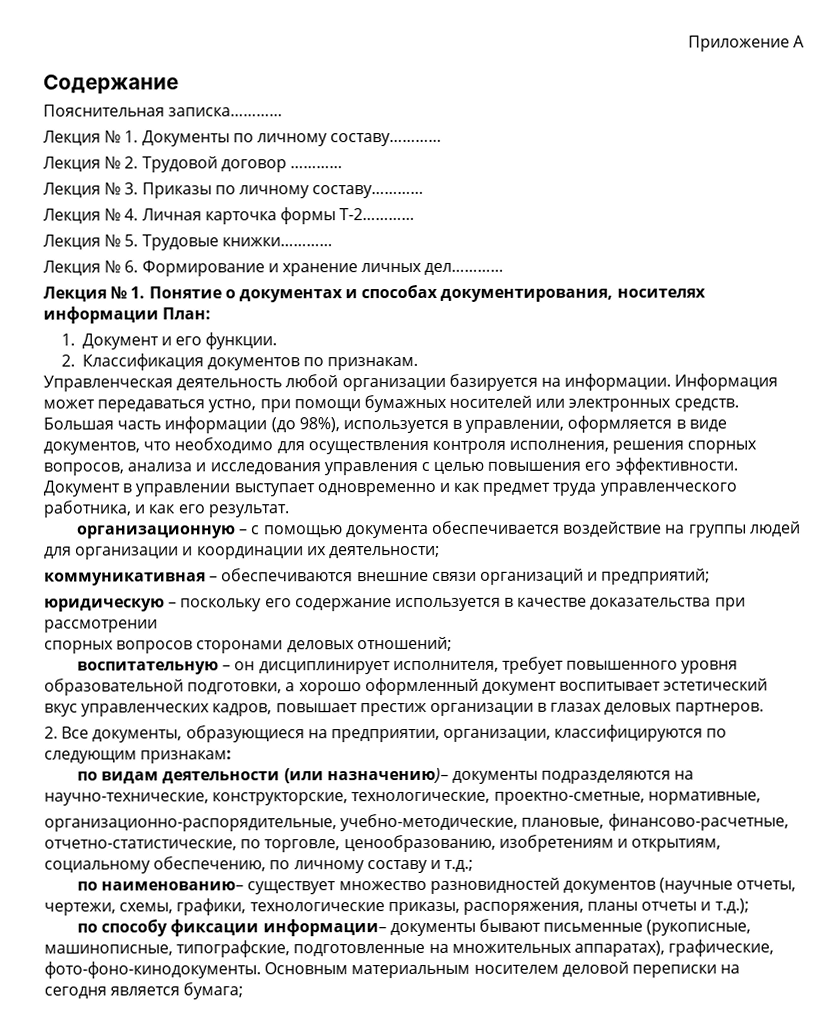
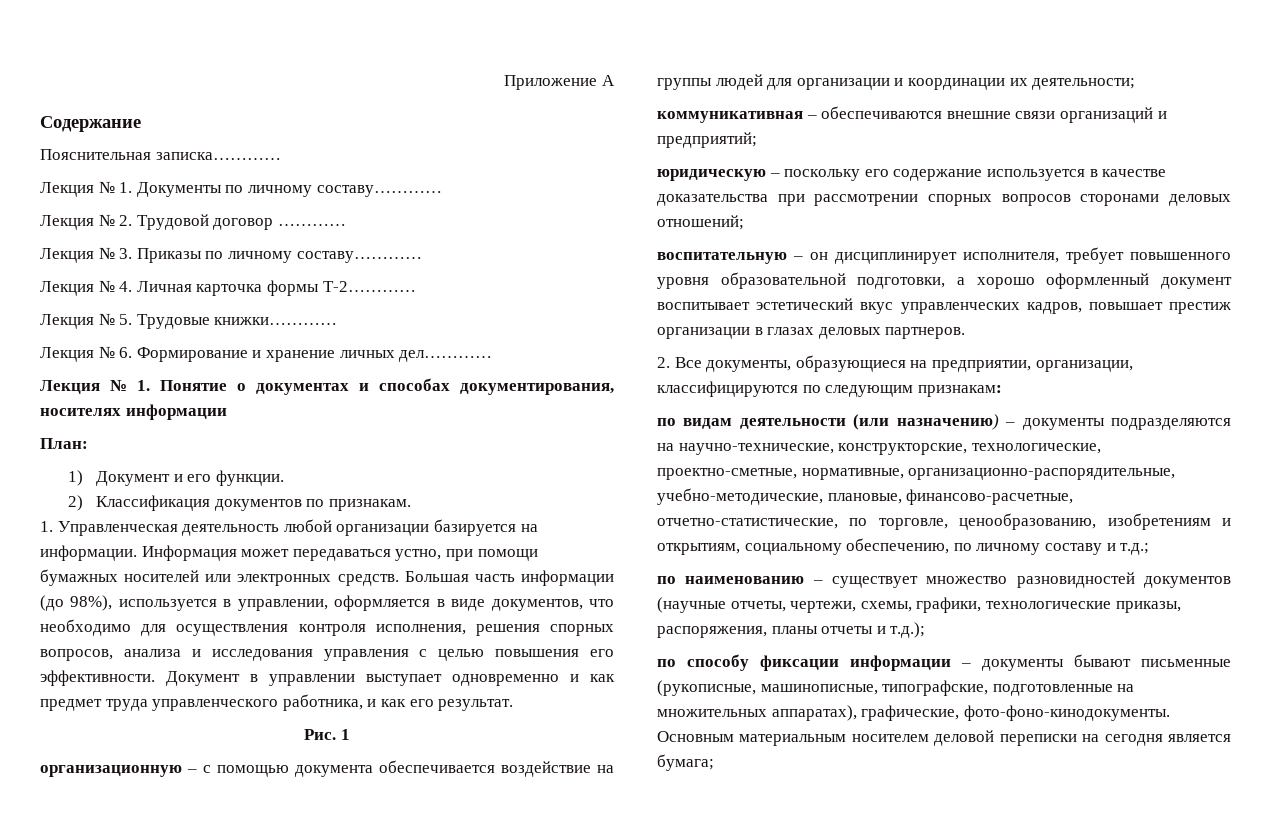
(159, 315) none -> (227, 412) //
[61,333,76,346] 1. -> [68,470,84,486] 1)
[61,354,76,367] 2. -> [68,495,84,511] 2)
(419, 364) none -> [40,521,53,532] 1.
(290, 511) none -> [304,729,350,740] // Рис. 1
(158, 626) // -> (919, 200) none
[326,767,449,784] назначению)– -> [896,414,1016,430] назначению) –
(761, 798) // -> (904, 474) none
[101,881,245,891] наименованию– -> [685,576,823,584] наименованию –
[262,919,387,937] информации– -> [850,655,971,671] информации –

